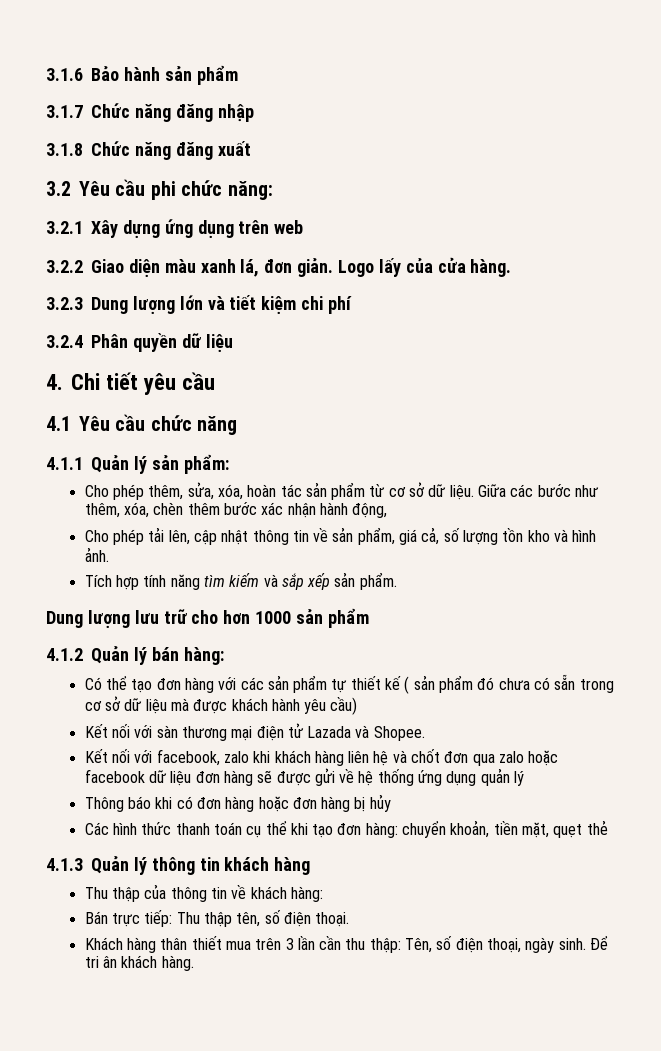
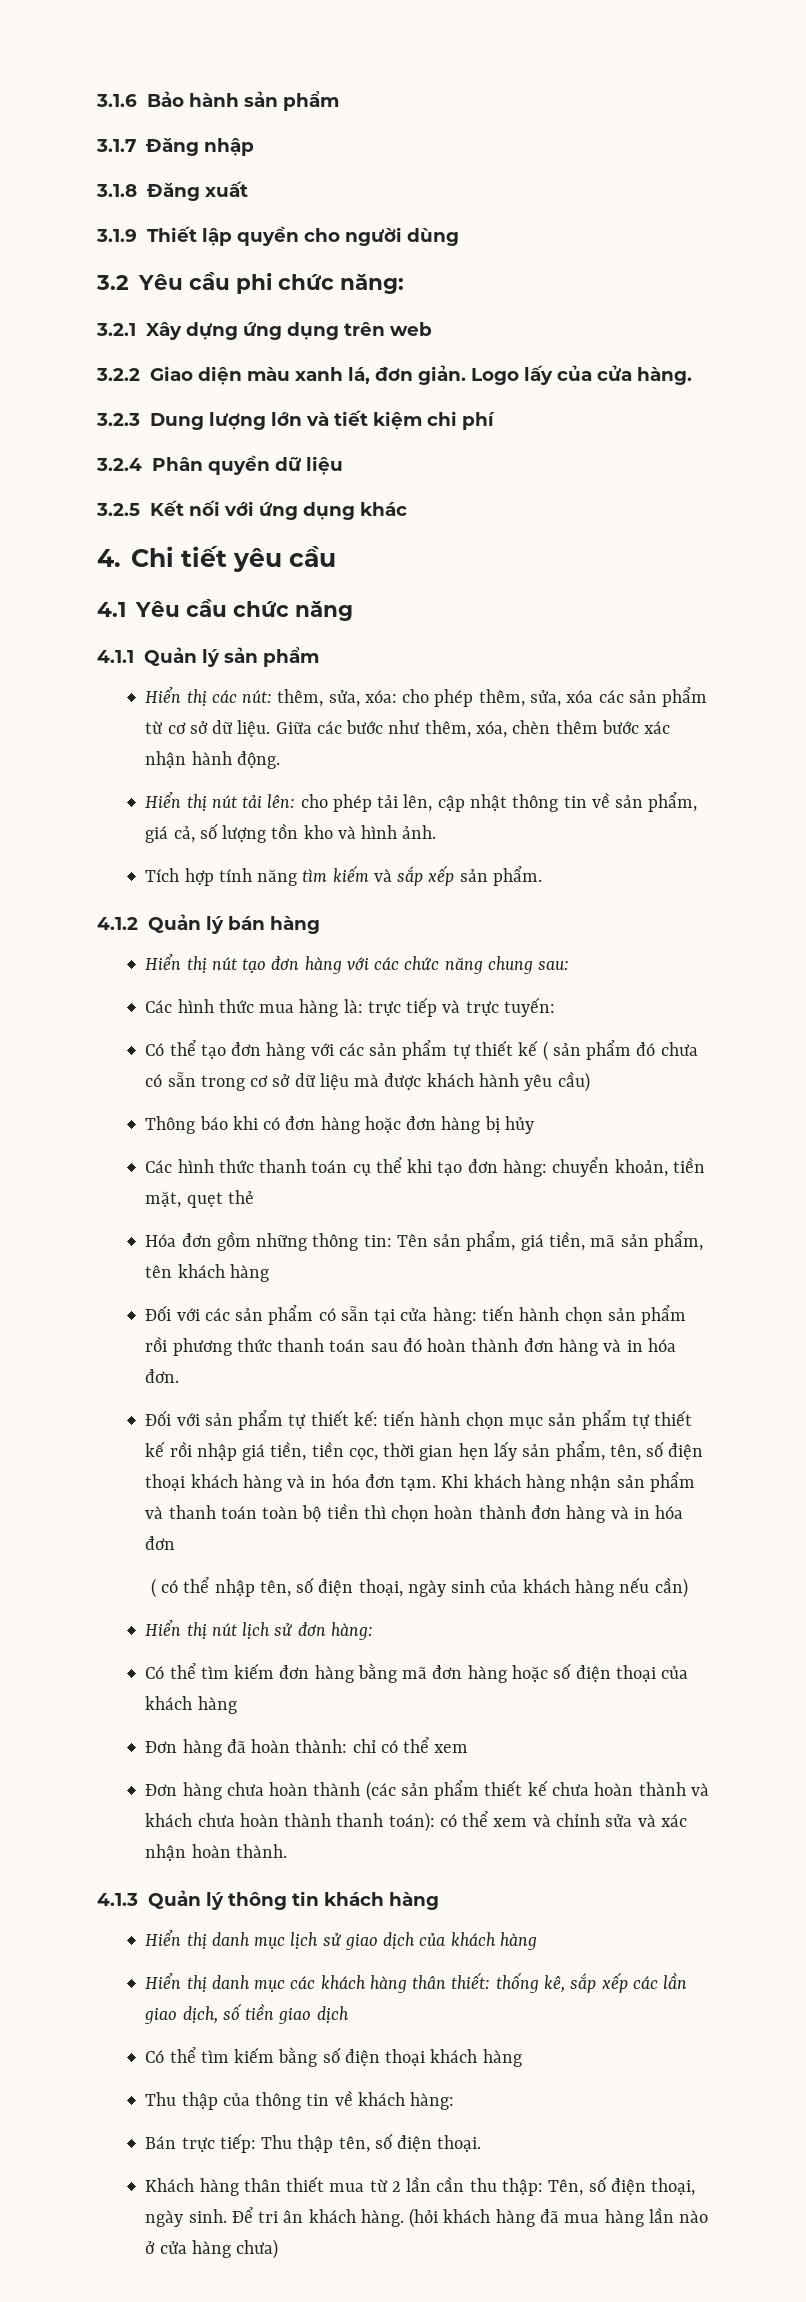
[91,103,213,122] Chức năng đăng -> [145,138,199,156] Đăng
[91,141,251,160] Chức năng đăng xuất -> [146,181,248,201] [96,226,459,246] Đăng xuất // 3.1.9 Thiết lập quyền cho người dùng
(233, 343) none -> [96,500,407,520] // 3.2.5 Kết nối với ứng dụng khác
[183,454,229,474] [84,482,302,500] phẩm: // Cho phép thêm, sửa, xóa, hoàn tác -> [262,647,319,667] [145,687,624,707] phẩm // Hiển thị các nút: thêm, sửa, xóa: cho phép thêm, sửa, xóa các
[352,503,388,518] [84,530,109,542] động, // Cho -> [236,751,280,769] [145,792,328,811] động. // Hiển thị nút tải lên: cho
[46,608,369,628] [46,646,224,665] Dung lượng lưu trữ cho hơn 1000 sản phẩm // 4.1.2 Quản lý bán hàng: -> [97,914,320,934] [145,954,570,974] [145,997,556,1017] 4.1.2 Quản lý bán hàng // Hiển thị nút tạo đơn hàng với các chức năng chung sau: // Các hình thức mua hàng là: trực tiếp và trực tuyến:
[84,723,425,741] [84,749,559,766] [84,768,525,786] // Kết nối với sàn thương mại điện tử Lazada và Shopee. // Kết nối với facebook, zalo khi khách hàng liên hệ và chốt đơn qua zalo hoặc facebook dữ liệu đơn hàng sẽ được gửi về hệ thống ứng dụng quản lý -> (590, 1081) none
(608, 827) none -> [145,1231,703,1251] [145,1264,269,1282] [145,1305,687,1325] [145,1336,676,1356] [145,1369,180,1383] [145,1410,693,1430] [145,1441,704,1461] [145,1472,695,1492] [145,1503,684,1523] [145,1536,176,1550] [150,1577,688,1598] [145,1620,373,1640] [145,1663,689,1683] [145,1696,237,1714] [145,1737,469,1757] [145,1780,709,1801] [145,1811,687,1832] [145,1844,287,1861] // Hóa đơn gồm những thông tin: Tên sản phẩm, giá tiền, mã sản phẩm, tên khách hàng // Đối với các sản phẩm có sẵn tại cửa hàng: tiến hành chọn sản phẩm rồi phương thức thanh toán sau đó hoàn thành đơn hàng và in hóa đơn. // Đối với sản phẩm tự thiết kế: tiến hành chọn mục sản phẩm tự thiết kế rồi nhập giá tiền, tiền cọc, thời gian hẹn lấy sản phẩm, tên, số điện thoại khách hàng và in hóa đơn tạm. Khi khách hàng nhận sản phẩm và thanh toán toàn bộ tiền thì chọn hoàn thành đơn hàng và in hóa đơn // ( có thể nhập tên, số điện thoại, ngày sinh của khách hàng nếu cần) // Hiển thị nút lịch sử đơn hàng: // Có thể tìm kiếm đơn hàng bằng mã đơn hàng hoặc số điện thoại của khách hàng // Đơn hàng đã hoàn thành: chỉ có thể xem // Đơn hàng chưa hoàn thành (các sản phẩm thiết kế chưa hoàn thành và khách chưa hoàn thành thanh toán): có thể xem và chỉnh sửa và xác nhận hoàn thành.
(311, 866) none -> [145,1930,538,1950] [145,1972,688,1993] [144,2003,349,2024] [145,2047,522,2067] // Hiển thị danh mục lịch sử giao dịch của khách hàng // Hiển thị danh mục các khách hàng thân thiết: thống kê, sắp xếp các lần giao dịch, số tiền giao dịch // Có thể tìm kiếm bằng số điện thoại khách hàng
[255,938,294,950] trên 3 -> [369,2179,401,2192] từ 2
(194, 963) none -> [409,2207,709,2228] [145,2239,279,2259] (hỏi khách hàng đã mua hàng lần nào ở cửa hàng chưa)

